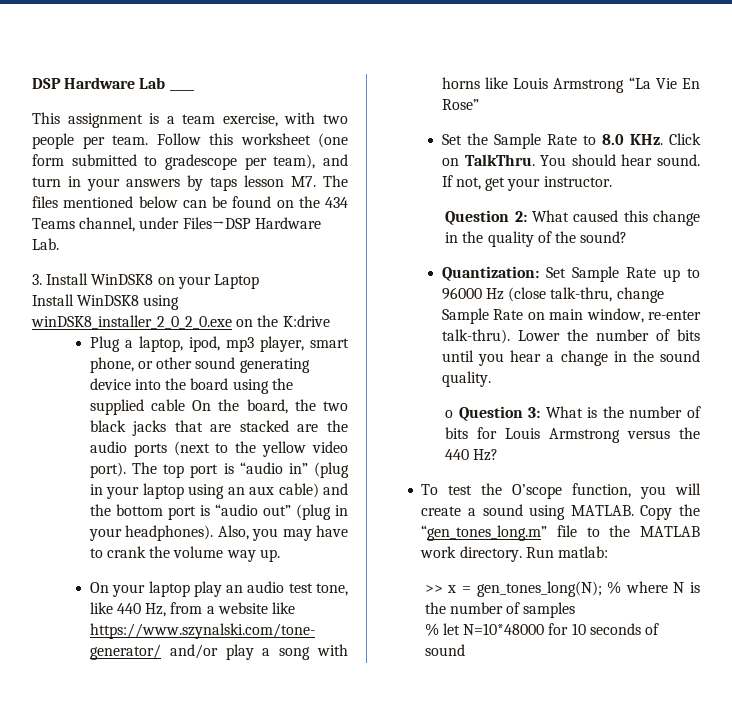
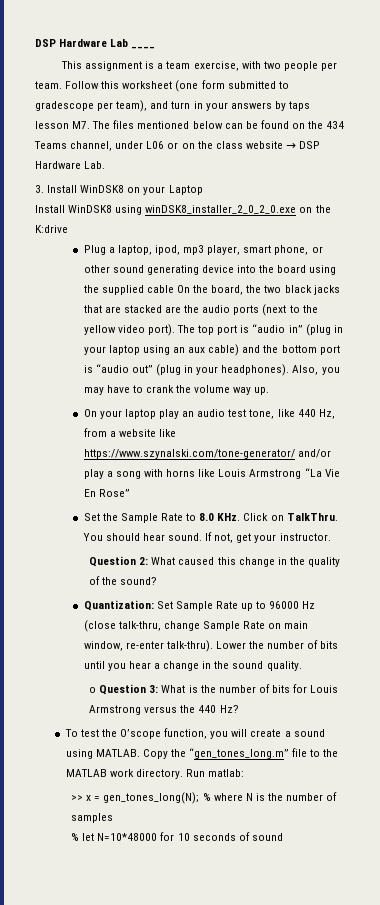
[182,217,251,229] Files→DSP -> [146,141,321,149] L06 or on the class website → DSP

